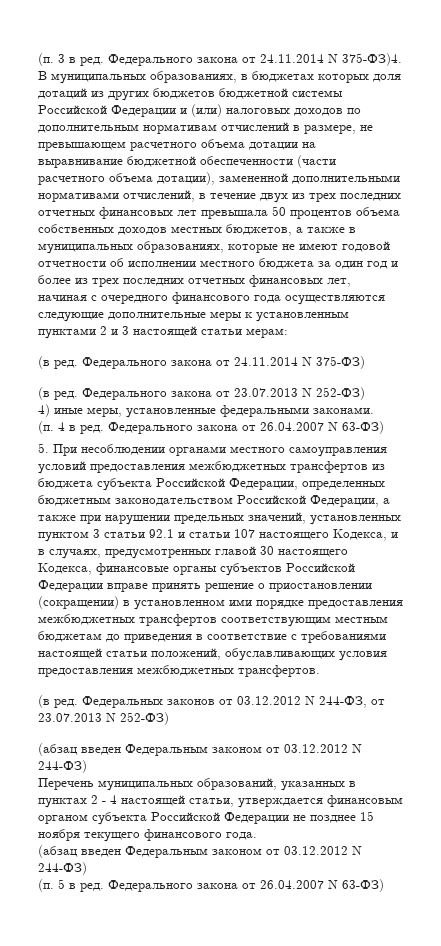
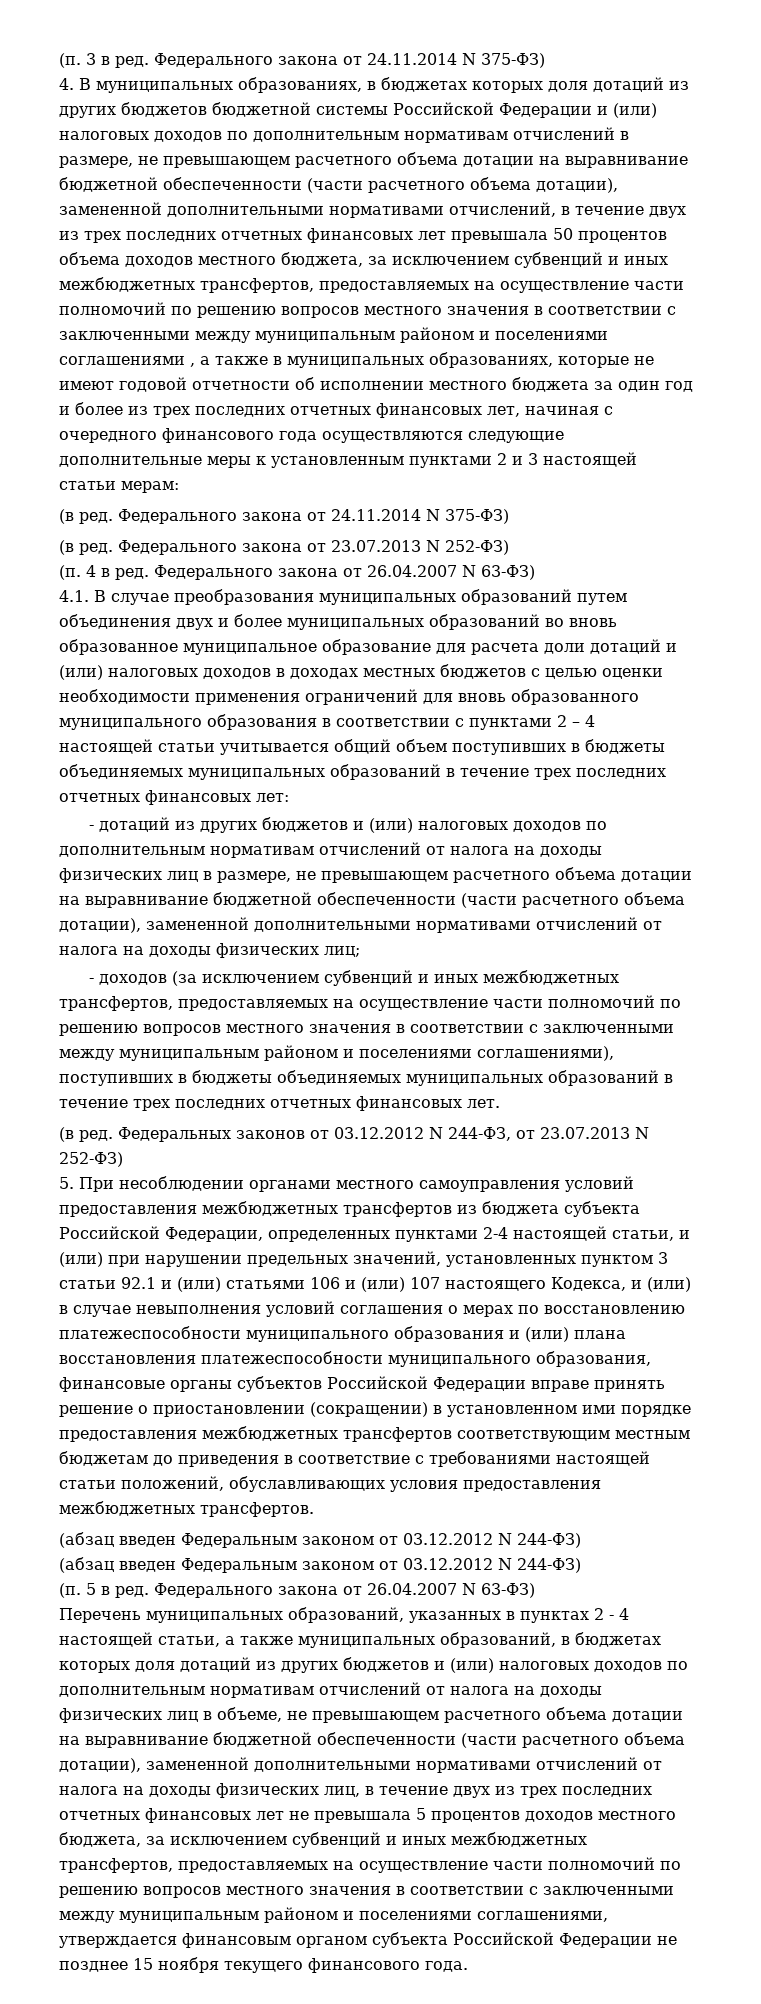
[342,53,402,66] 375-ФЗ)4. -> [481,53,545,68] [59,78,74,90] 375-ФЗ) // 4.
[38,224,292,236] собственных доходов местных бюджетов, -> [125,252,668,268] [59,277,684,293] [59,302,676,318] [59,327,608,343] [59,356,195,367] доходов местного бюджета, за исключением субвенций и иных межбюджетных трансфертов, предоставляемых на осуществление части полномочий по решению вопросов местного значения в соответствии с заключенными между муниципальным районом и поселениями соглашениями ,
[38,404,374,418] // 4) иные меры, установленные федеральными законами. -> (509, 547) none
(384, 427) none -> [59,589,627,605] [59,614,617,630] [59,639,677,655] [59,664,663,680] [59,689,639,705] [59,714,595,730] [59,739,665,755] [59,764,666,780] [59,790,289,805] [89,817,608,833] [59,842,602,858] [59,867,692,883] [59,892,685,908] [59,917,662,933] [59,943,360,958] [89,970,620,986] [59,995,681,1011] [59,1024,674,1036] [59,1045,614,1061] [59,1070,673,1086] [59,1096,500,1111] [59,1127,649,1142] [59,1152,123,1167] // 4.1. В случае преобразования муниципальных образований путем объединения двух и более муниципальных образований во вновь образованное муниципальное образование для расчета доли дотаций и (или) налоговых доходов в доходах местных бюджетов с целью оценки необходимости применения ограничений для вновь образованного муниципального образования в соответствии с пунктами 2 – 4 настоящей статьи учитывается общий объем поступивших в бюджеты объединяемых муниципальных образований в течение трех последних отчетных финансовых лет: // - дотаций из других бюджетов и (или) налоговых доходов по дополнительным нормативам отчислений от налога на доходы физических лиц в размере, не превышающем расчетного объема дотации на выравнивание бюджетной обеспеченности (части расчетного объема дотации), замененной дополнительными нормативами отчислений от налога на доходы физических лиц; // - доходов (за исключением субвенций и иных межбюджетных трансфертов, предоставляемых на осуществление части полномочий по решению вопросов местного значения в соответствии с заключенными между муниципальным районом и поселениями соглашениями), поступивших в бюджеты объединяемых муниципальных образований в течение трех последних отчетных финансовых лет. // (в ред. Федеральных законов от 03.12.2012 N 244-ФЗ, от 23.07.2013 N 252-ФЗ)
[38,495,390,507] [38,515,76,521] бюджетным законодательством Российской Федерации, а также -> [395,1226,690,1242] [59,1252,103,1267] пунктами 2-4 настоящей статьи, и (или)
[189,529,398,541] [38,546,348,559] [38,563,92,575] статьи 107 настоящего Кодекса, и в случаях, предусмотренных главой 30 настоящего Кодекса, -> [177,1277,691,1292] [59,1301,685,1317] [59,1326,626,1342] [59,1351,651,1367] (или) статьями 106 и (или) 107 настоящего Кодекса, и (или) в случае невыполнения условий соглашения о мерах по восстановлению платежеспособности муниципального образования и (или) плана восстановления платежеспособности муниципального образования,
[38,695,385,708] [38,712,169,725] [38,743,362,756] [38,760,87,773] [38,778,356,791] [38,795,403,808] [38,811,374,825] [38,829,257,842] // (в ред. Федеральных законов от 03.12.2012 N 244-ФЗ, от 23.07.2013 N 252-ФЗ) // (абзац введен Федеральным законом от 03.12.2012 N 244-ФЗ) // Перечень муниципальных образований, указанных в пунктах 2 - 4 настоящей статьи, утверждается финансовым органом субъекта Российской Федерации не позднее 15 ноября текущего финансового года. -> [59,1532,581,1548] // (абзац введен Федеральным законом от 03.12.2012 N 244-ФЗ)
(384, 885) none -> [59,1607,629,1623] [59,1632,661,1648] [59,1657,688,1673] [59,1682,602,1698] [59,1707,683,1723] [59,1732,685,1748] [59,1757,662,1773] [59,1783,652,1798] [59,1808,676,1823] [59,1832,587,1848] [59,1857,681,1873] [59,1886,674,1898] [59,1907,608,1923] [59,1932,677,1948] [59,1957,468,1973] // Перечень муниципальных образований, указанных в пунктах 2 - 4 настоящей статьи, а также муниципальных образований, в бюджетах которых доля дотаций из других бюджетов и (или) налоговых доходов по дополнительным нормативам отчислений от налога на доходы физических лиц в объеме, не превышающем расчетного объема дотации на выравнивание бюджетной обеспеченности (части расчетного объема дотации), замененной дополнительными нормативами отчислений от налога на доходы физических лиц, в течение двух из трех последних отчетных финансовых лет не превышала 5 процентов доходов местного бюджета, за исключением субвенций и иных межбюджетных трансфертов, предоставляемых на осуществление части полномочий по решению вопросов местного значения в соответствии с заключенными между муниципальным районом и поселениями соглашениями, утверждается финансовым органом субъекта Российской Федерации не позднее 15 ноября текущего финансового года.

